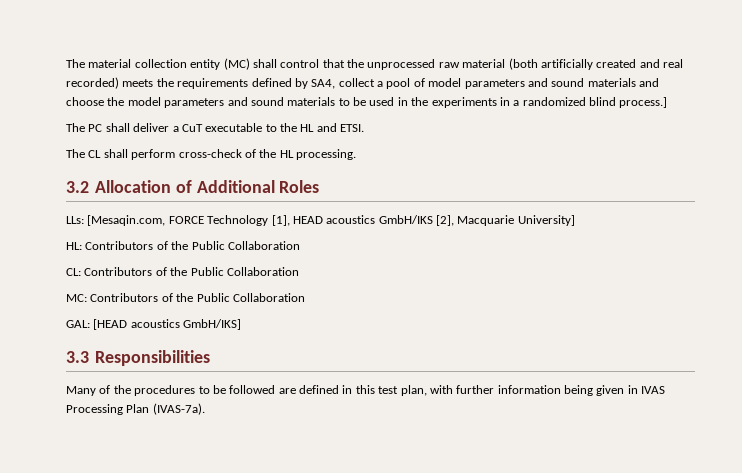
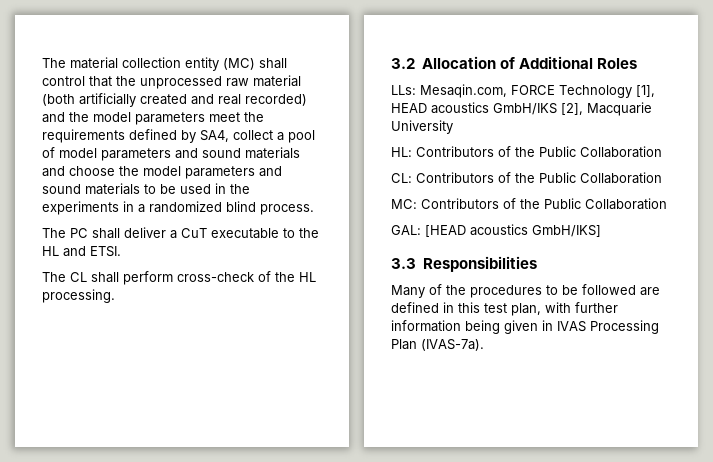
[122,79,154,87] meets -> [42,112,240,125] and the model parameters meet
[619,97,668,108] process.] -> [260,204,314,215] process.
[87,215,166,226] [Mesaqin.com, -> [420,84,507,98] Mesaqin.com,
[517,215,575,226] University] -> [391,120,453,134] University

